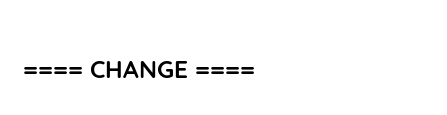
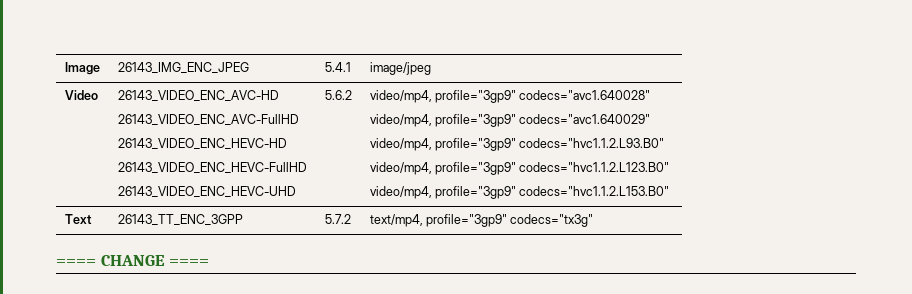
(23, 72) none -> [64,62,100,75] [117,62,249,73] [324,62,351,72] [369,62,431,75] [64,90,98,100] [117,90,279,101] [117,114,299,125] [117,138,287,149] [117,162,307,173] [117,186,296,197] [324,90,352,100] [369,90,651,103] [369,114,651,127] [369,138,665,151] [369,162,670,175] [369,186,670,199] [64,214,92,224] [117,214,243,225] [324,214,351,224] [369,214,594,227] Image | 26143_IMG_ENC_JPEG | 5.4.1 | image/jpeg // Video | 26143_VIDEO_ENC_AVC-HD // 26143_VIDEO_ENC_AVC-FullHD // 26143_VIDEO_ENC_HEVC-HD // 26143_VIDEO_ENC_HEVC-FullHD // 26143_VIDEO_ENC_HEVC-UHD | 5.6.2 | video/mp4, profile="3gp9" codecs="avc1.640028" // video/mp4, profile="3gp9" codecs="avc1.640029" // video/mp4, profile="3gp9" codecs="hvc1.1.2.L93.B0" // video/mp4, profile="3gp9" codecs="hvc1.1.2.L123.B0" // video/mp4, profile="3gp9" codecs="hvc1.1.2.L153.B0" // Text | 26143_TT_ENC_3GPP | 5.7.2 | text/mp4, profile="3gp9" codecs="tx3g" //

